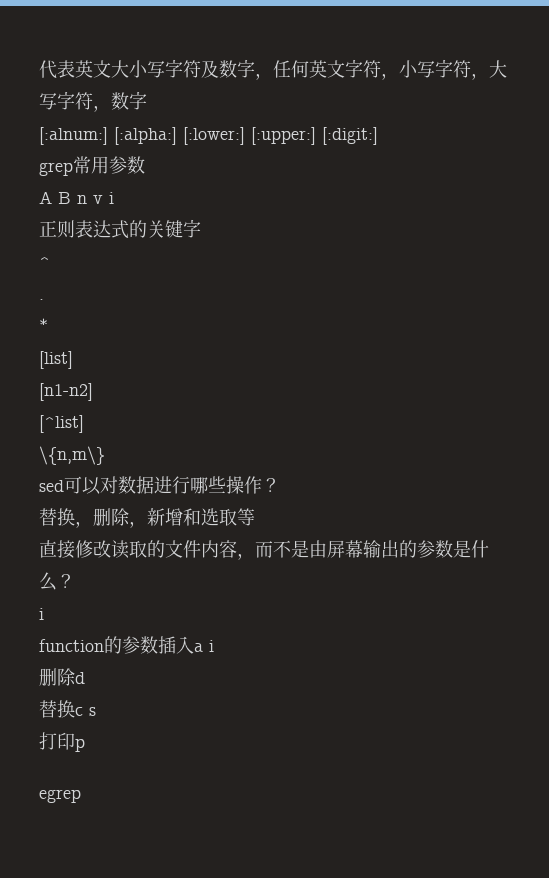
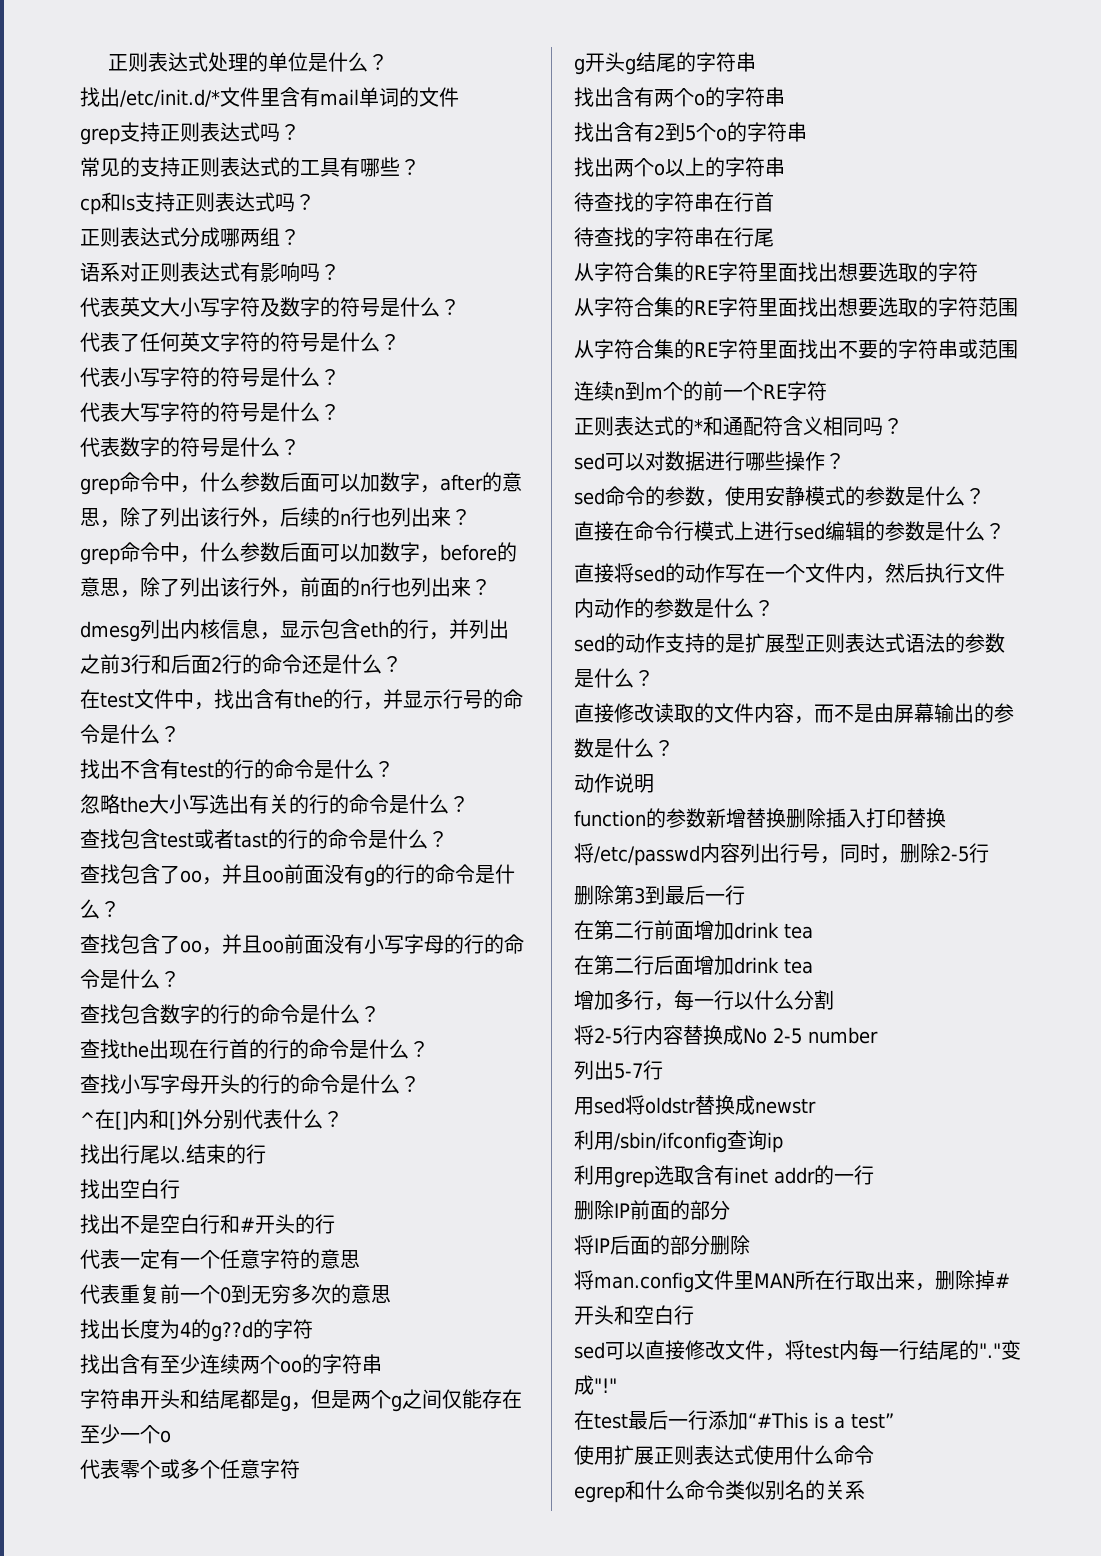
(39, 69) none -> [108,52,389,72] [80,87,459,107] [80,122,300,145] [80,157,420,177] [80,192,315,215] [80,227,300,247] [80,262,340,282] 正则表达式处理的单位是什么？ // 找出/etc/init.d/*文件里含有mail单词的文件 // grep支持正则表达式吗？ // 常见的支持正则表达式的工具有哪些？ // cp和ls支持正则表达式吗？ // 正则表达式分成哪两组？ // 语系对正则表达式有影响吗？ //
[255,59,507,80] [39,91,147,112] [39,127,378,145] [39,156,145,176] [39,191,114,204] [39,219,201,239] [39,257,50,268] [39,299,44,300] [39,318,48,332] [39,351,73,369] [39,383,93,401] [39,415,84,433] [39,446,105,465] ，任何英文字符，小写字符，大写字符，数字 // [:alnum:] [:alpha:] [:lower:] [:upper:] [:digit:] // grep常用参数 // A B n v i // 正则表达式的关键字 // ^ // . // * // [list] // [n1-n2] // [^list] // \{n,m\} -> [320,297,460,317] [80,332,400,352] [80,367,340,387] [80,402,340,422] [80,437,300,457] [80,472,522,495] [80,507,471,528] [80,542,517,565] [80,577,491,598] [80,619,509,642] [80,654,402,674] [80,689,523,710] [80,724,180,744] [80,759,394,779] [80,794,469,814] [80,829,448,849] [80,864,515,887] [80,899,120,919] [80,934,524,955] [80,969,180,989] [80,1004,380,1024] [80,1039,429,1059] [80,1074,420,1094] [80,1109,343,1130] [80,1144,266,1164] [80,1179,180,1199] [80,1214,335,1234] [80,1249,360,1269] [80,1284,391,1304] [80,1319,313,1342] [80,1354,382,1374] [80,1389,522,1412] [80,1424,171,1444] [80,1459,300,1479] [574,52,756,75] [574,87,785,107] [574,122,807,142] [574,157,785,177] [574,192,774,212] [574,227,774,247] [574,262,978,282] [574,297,1018,317] [574,339,1018,359] [574,381,827,401] [574,416,903,436] 的符号是什么？ // 代表了任何英文字符的符号是什么？ // 代表小写字符的符号是什么？ // 代表大写字符的符号是什么？ // 代表数字的符号是什么？ // grep命令中，什么参数后面可以加数字，after的意思，除了列出该行外，后续的n行也列出来？ // grep命令中，什么参数后面可以加数字，before的意思，除了列出该行外，前面的n行也列出来？ // dmesg列出内核信息，显示包含eth的行，并列出之前3行和后面2行的命令还是什么？ // 在test文件中，找出含有the的行，并显示行号的命令是什么？ // 找出不含有test的行的命令是什么？ // 忽略the大小写选出有关的行的命令是什么？ // 查找包含test或者tast的行的命令是什么？ // 查找包含了oo，并且oo前面没有g的行的命令是什么？ // 查找包含了oo，并且oo前面没有小写字母的行的命令是什么？ // 查找包含数字的行的命令是什么？ // 查找the出现在行首的行的命令是什么？ // 查找小写字母开头的行的命令是什么？ // ^在[]内和[]外分别代表什么？ // 找出行尾以.结束的行 // 找出空白行 // 找出不是空白行和#开头的行 // 代表一定有一个任意字符的意思 // 代表重复前一个0到无穷多次的意思 // 找出长度为4的g??d的字符 // 找出含有至少连续两个oo的字符串 // 字符串开头和结尾都是g，但是两个g之间仅能存在至少一个o // 代表零个或多个任意字符 // g开头g结尾的字符串 // 找出含有两个o的字符串 // 找出含有2到5个o的字符串 // 找出两个o以上的字符串 // 待查找的字符串在行首 // 待查找的字符串在行尾 // 从字符合集的RE字符里面找出想要选取的字符 // 从字符合集的RE字符里面找出想要选取的字符范围 // 从字符合集的RE字符里面找出不要的字符串或范围 // 连续n到m个的前一个RE字符 // 正则表达式的*和通配符含义相同吗？
[39,508,255,528] 替换，删除，新增和选取等 -> [574,486,985,507] [574,521,1005,541] [574,563,1005,584] [574,598,774,618] [574,633,1005,653] [574,668,654,688] sed命令的参数，使用安静模式的参数是什么？ // 直接在命令行模式上进行sed编辑的参数是什么？ // 直接将sed的动作写在一个文件内，然后执行文件内动作的参数是什么？ // sed的动作支持的是扩展型正则表达式语法的参数是什么？
[39,608,44,620] i -> [574,773,654,793] 动作说明
[158,636,214,654] [39,668,85,686] [39,700,96,718] [39,732,85,752] [39,789,81,803] 插入a i // 删除d // 替换c s // 打印p // egrep -> [706,808,946,828] [574,843,989,866] [574,885,745,905] [574,920,813,940] [574,955,813,975] [574,990,834,1011] [574,1025,878,1045] [574,1060,663,1080] [574,1095,816,1115] [574,1130,783,1153] [574,1165,874,1188] [574,1200,730,1220] [574,1235,750,1255] [574,1270,1010,1293] [574,1305,694,1325] [574,1340,1021,1361] [574,1375,617,1395] [574,1410,894,1430] [574,1445,874,1465] [574,1480,865,1503] 新增替换删除插入打印替换 // 将/etc/passwd内容列出行号，同时，删除2-5行 // 删除第3到最后一行 // 在第二行前面增加drink tea // 在第二行后面增加drink tea // 增加多行，每一行以什么分割 // 将2-5行内容替换成No 2-5 number // 列出5-7行 // 用sed将oldstr替换成newstr // 利用/sbin/ifconfig查询ip // 利用grep选取含有inet addr的一行 // 删除IP前面的部分 // 将IP后面的部分删除 // 将man.config文件里MAN所在行取出来，删除掉#开头和空白行 // sed可以直接修改文件，将test内每一行结尾的"."变成"!" // 在test最后一行添加“#This is a test” // 使用扩展正则表达式使用什么命令 // egrep和什么命令类似别名的关系

